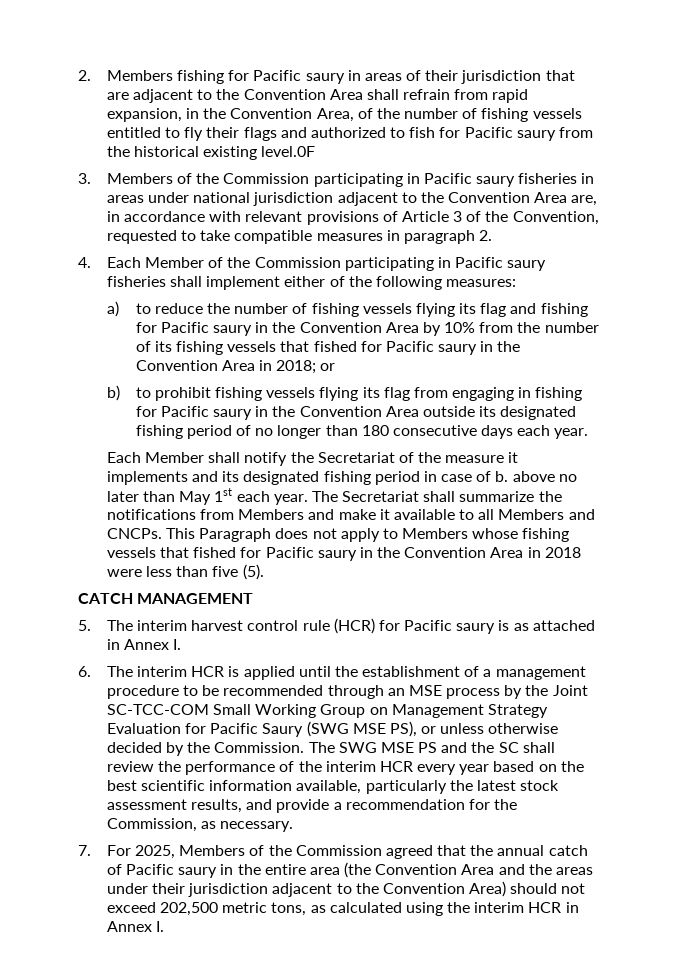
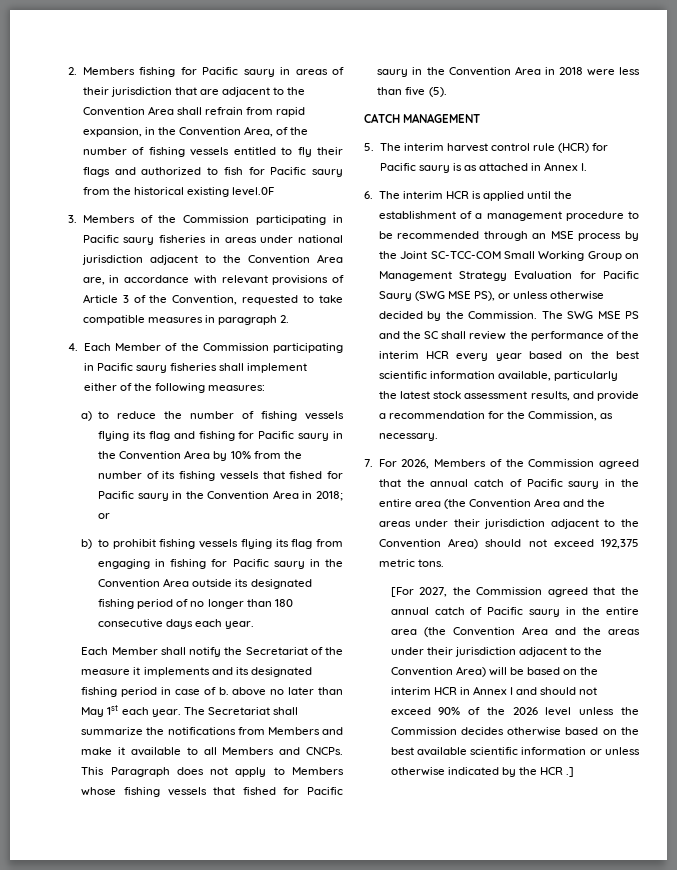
[134,845,175,859] 2025, -> [401,459,430,469] 2026,
[159,902,443,916] 202,500 metric tons, as calculated using -> [601,539,639,549] [378,559,444,567] [390,587,639,597] [390,607,639,617] [390,626,640,637] [390,647,603,657] [390,666,578,677] 192,375 metric tons. // [For 2027, the Commission agreed that the annual catch of Pacific saury in the entire area (the Convention Area and the areas under their jurisdiction adjacent to the Convention Area) will be based on
[155,921,164,932] I. -> [510,687,598,695] [390,707,639,716] [390,727,639,736] [390,747,640,756] [390,767,575,777] I and should not exceed 90% of the 2026 level unless the Commission decides otherwise based on the best available scientific information or unless otherwise indicated by the HCR .]

